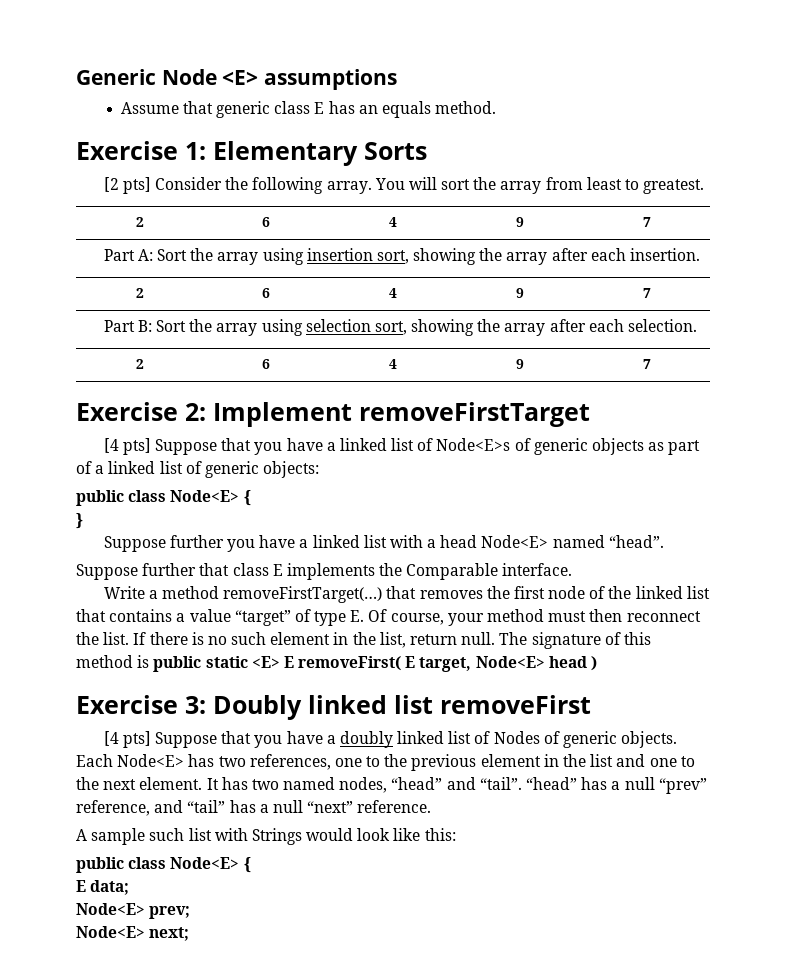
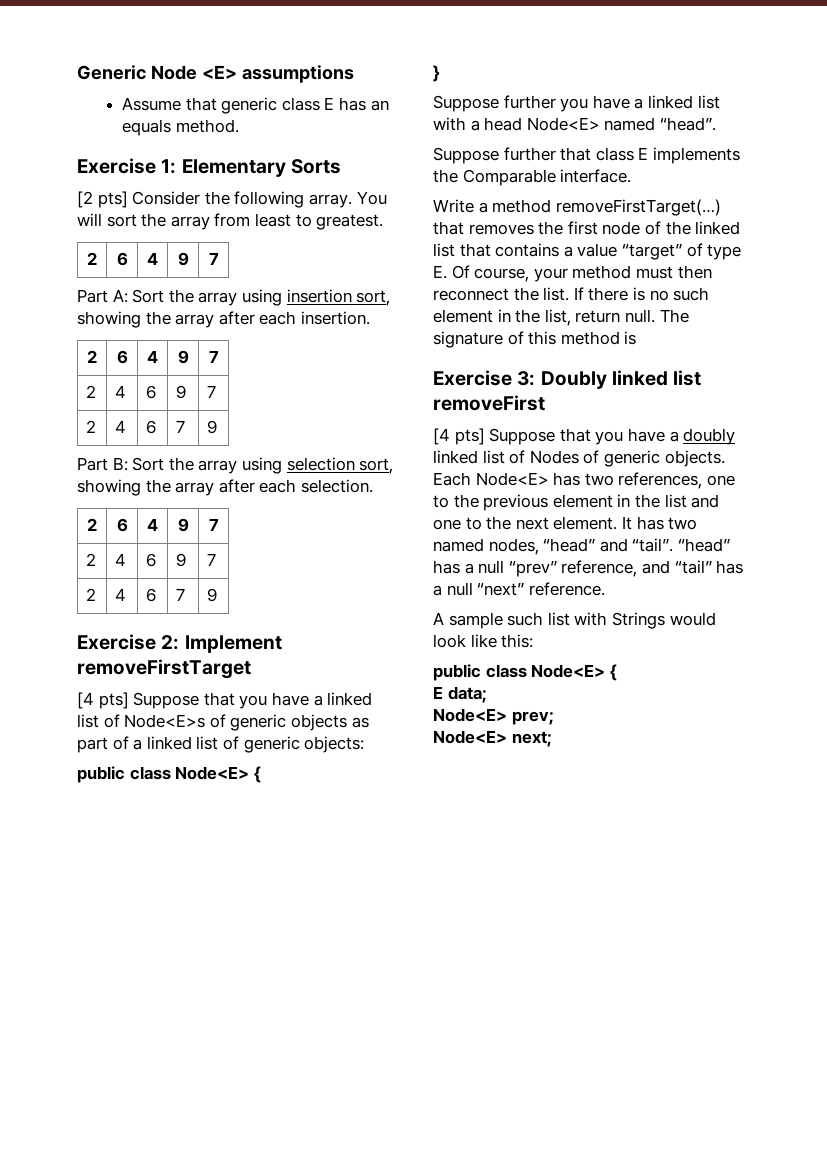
(651, 293) none -> [86,385,97,398] [115,385,127,398] [146,385,157,399] [176,385,187,399] [207,385,217,398] [86,420,97,433] [115,420,127,433] [146,420,157,434] [176,420,186,433] [207,420,218,434] // 2 | 4 | 6 | 9 | 7 // 2 | 4 | 6 | 7 | 9
(651, 364) none -> [86,553,97,566] [115,553,127,566] [146,553,157,567] [176,553,187,567] [207,553,217,566] [86,588,97,601] [115,588,127,601] [146,588,157,602] [176,588,186,601] [207,588,218,602] // 2 | 4 | 6 | 9 | 7 // 2 | 4 | 6 | 7 | 9
[153,656,598,672] public static <E> E removeFirst( E target, Node<E> head ) -> (637, 338) none

